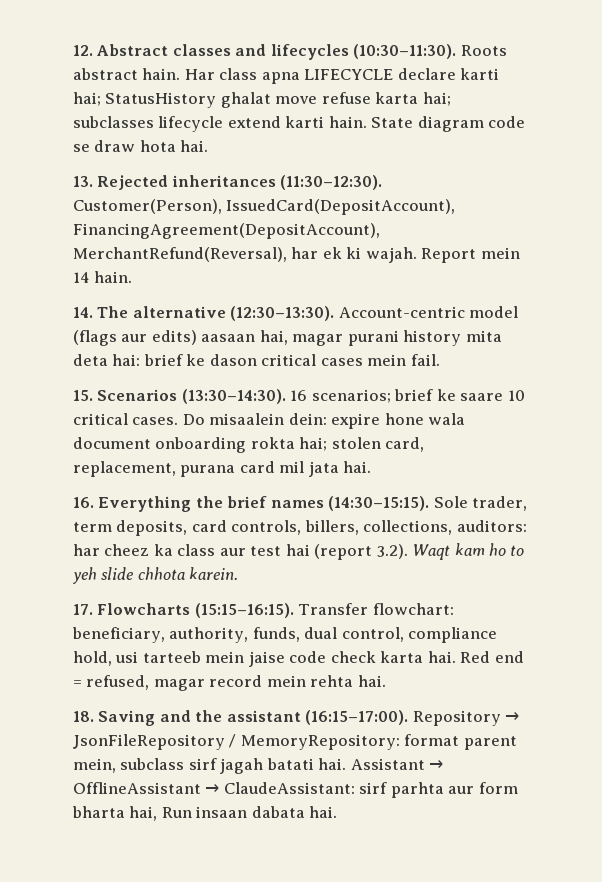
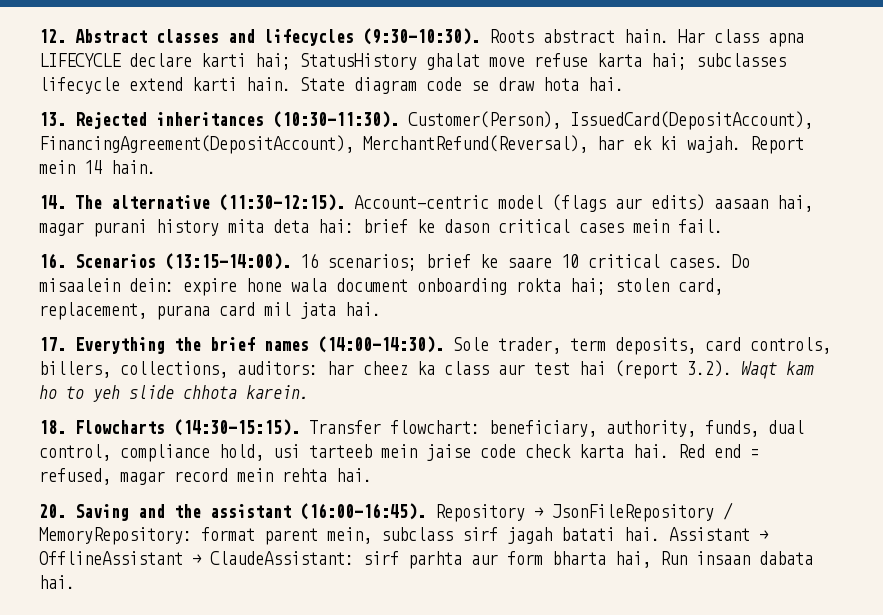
[353,44,457,59] (10:30–11:30). -> [363,28,480,45] (9:30–10:30).
[280,175,383,190] (11:30–12:30). -> [273,111,399,128] (10:30–11:30).
[230,306,335,321] (12:30–13:30). -> [219,194,345,211] (11:30–12:15).
[73,389,286,404] 15. Scenarios (13:30–14:30). -> [39,253,291,270] 16. Scenarios (13:15–14:00).
[73,497,94,508] 16. -> [39,337,66,351] 17.
[328,496,430,511] (14:30–15:15). -> [318,336,444,353] (14:00–14:30).
[73,603,294,618] 17. Flowcharts (15:15–16:15). -> [39,419,300,436] 18. Flowcharts (14:30–15:15).
[73,711,94,722] 18. -> [39,504,66,518] 20.
[305,710,409,725] (16:15–17:00). -> [300,503,426,520] (16:00–16:45).

